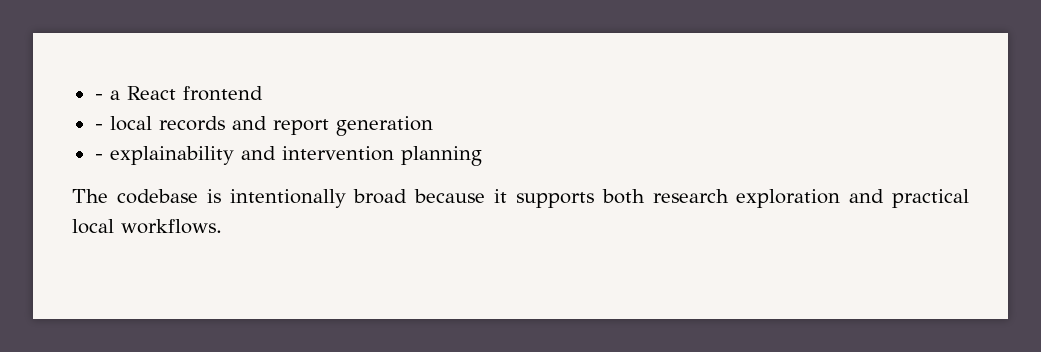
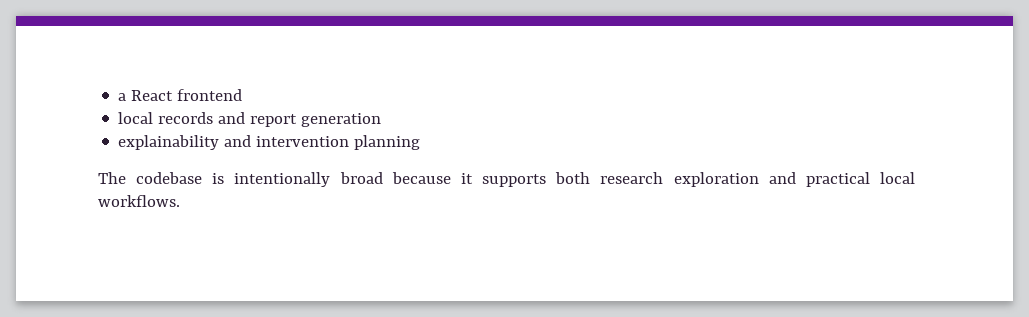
[94,94,103,100] - -> (118, 97) none
[94,124,103,130] - -> (243, 95) none
[94,154,103,160] - -> (382, 120) none

